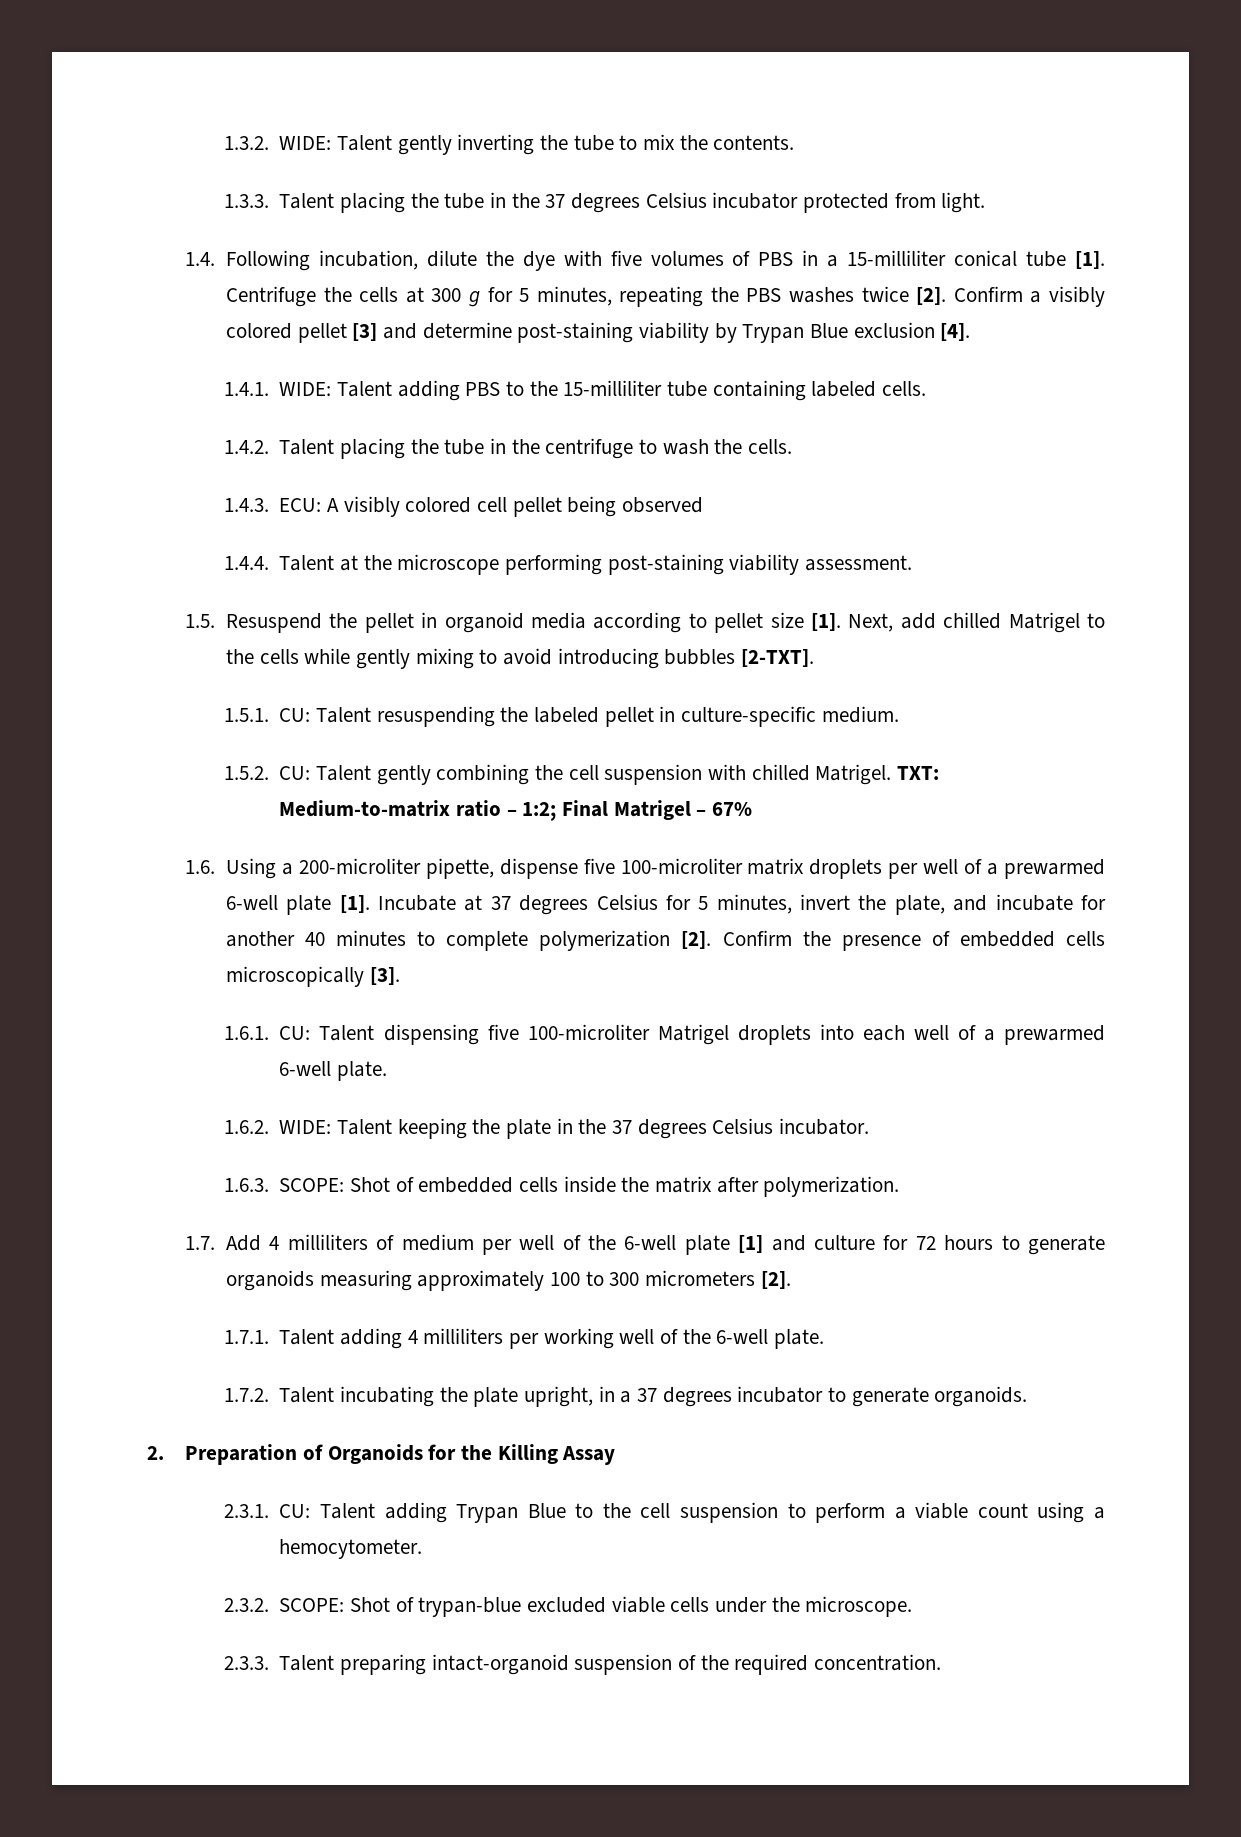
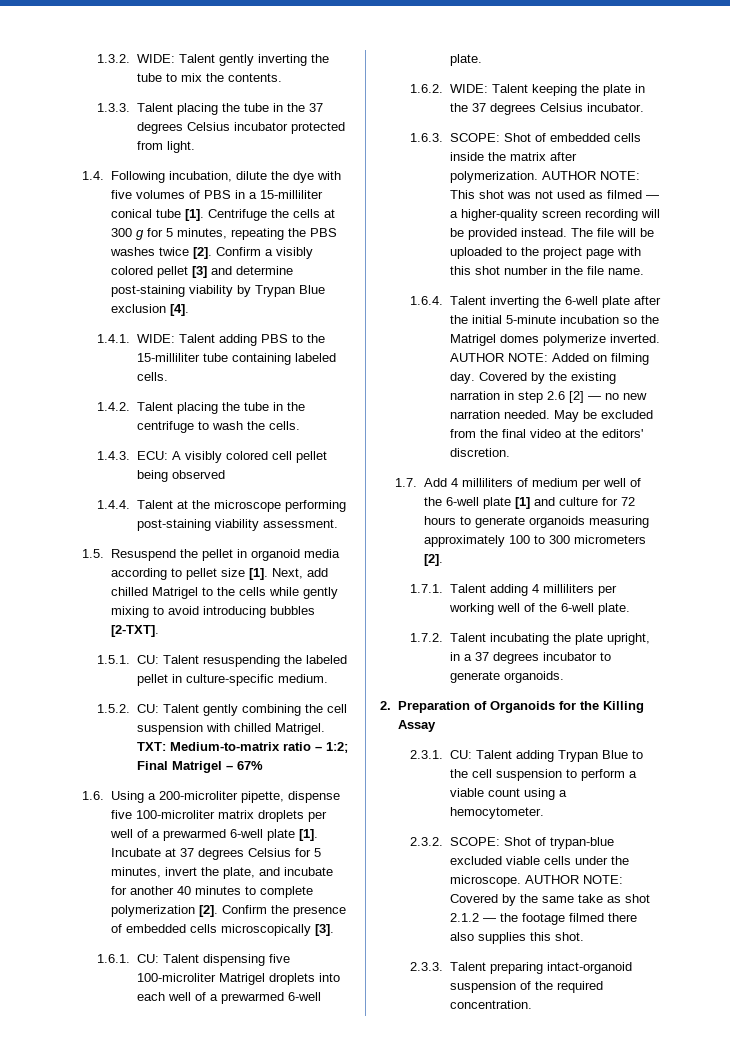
(900, 1186) none -> [541,171,640,180] [449,190,659,199] [449,209,660,221] [449,228,654,240] [449,247,641,259] [449,266,644,275] [410,296,661,308] [449,315,659,324] [449,334,660,346] [449,353,649,365] [449,372,616,384] [449,391,647,403] [449,410,653,422] [449,429,643,438] [449,448,510,457] AUTHOR NOTE: This shot was not used as filmed — a higher-quality screen recording will be provided instead. The file will be uploaded to the project page with this shot number in the file name. // 1.6.4. Talent inverting the 6-well plate after the initial 5-minute incubation so the Matrigel domes polymerize inverted. AUTHOR NOTE: Added on filming day. Covered by the existing narration in step 2.6 [2] — no new narration needed. May be excluded from the final video at the editors' discretion.
(913, 1606) none -> [524,875,623,884] [449,894,650,906] [449,913,637,925] [449,932,584,944] AUTHOR NOTE: Covered by the same take as shot 2.1.2 — the footage filmed there also supplies this shot.

